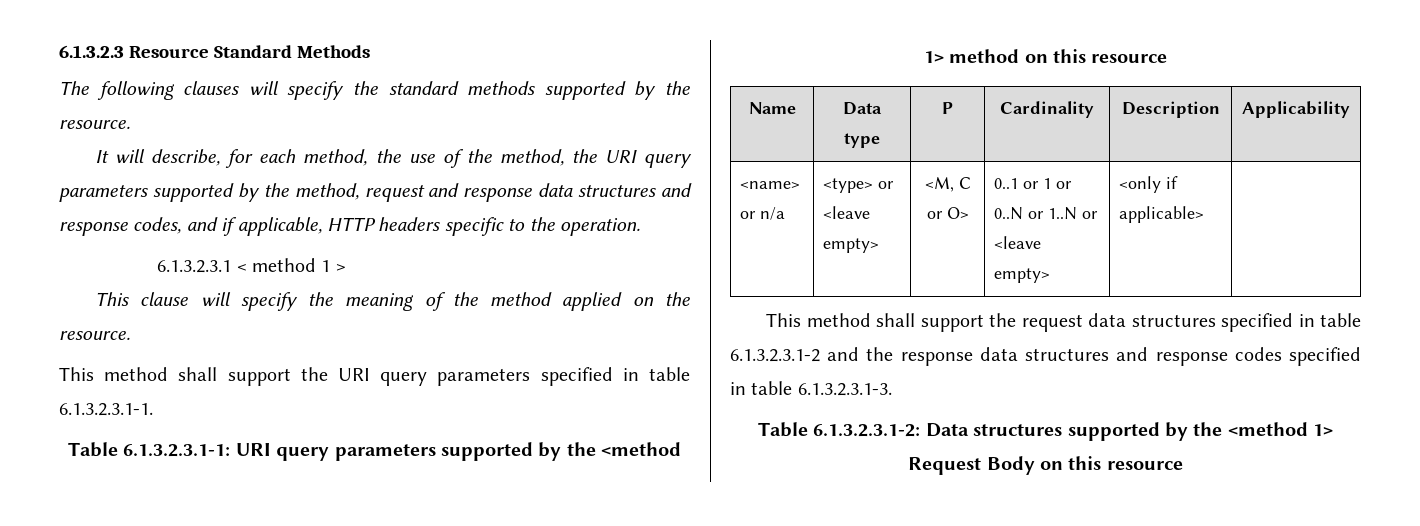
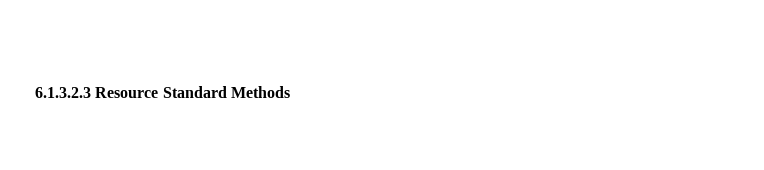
[59,81,691,100] [59,120,130,129] [95,149,692,168] [59,183,692,202] [59,217,640,236] [157,258,346,273] [95,292,691,311] [59,331,130,340] [59,367,690,386] [59,403,153,416] [67,442,682,461] [923,49,1168,63] [748,102,796,114] [843,102,882,115] [844,133,880,148] [942,102,953,114] [1000,101,1094,118] [1121,101,1220,118] [1242,101,1350,118] [739,181,800,189] [739,207,785,220] [822,178,894,193] [822,206,870,219] [822,238,879,253] [924,177,971,192] [926,207,969,219] [993,178,1072,189] [993,207,1098,220] [993,236,1041,249] [993,268,1050,283] [1118,176,1178,193] [1118,206,1204,223] [766,313,1361,332] [730,347,1361,366] [730,381,892,396] [757,422,1334,441] [908,456,1183,475] // The following clauses will specify the standard methods supported by the resource. // It will describe, for each method, the use of the method, the URI query parameters supported by the method, request and response data structures and response codes, and if applicable, HTTP headers specific to the operation. // 6.1.3.2.3.1 < method 1 > // This clause will specify the meaning of the method applied on the resource. // This method shall support the URI query parameters specified in table 6.1.3.2.3.1-1. // Table 6.1.3.2.3.1-1: URI query parameters supported by the <method 1> method on this resource // Name | Data type | P | Cardinality | Description | Applicability // <name> or n/a | <type> or <leave empty> | <M, C or O> | 0..1 or 1 or 0..N or 1..N or <leave empty> | <only if applicable> | // This method shall support the request data structures specified in table 6.1.3.2.3.1-2 and the response data structures and response codes specified in table 6.1.3.2.3.1-3. // Table 6.1.3.2.3.1-2: Data structures supported by the <method 1> Request Body on this resource -> (290, 92) none

